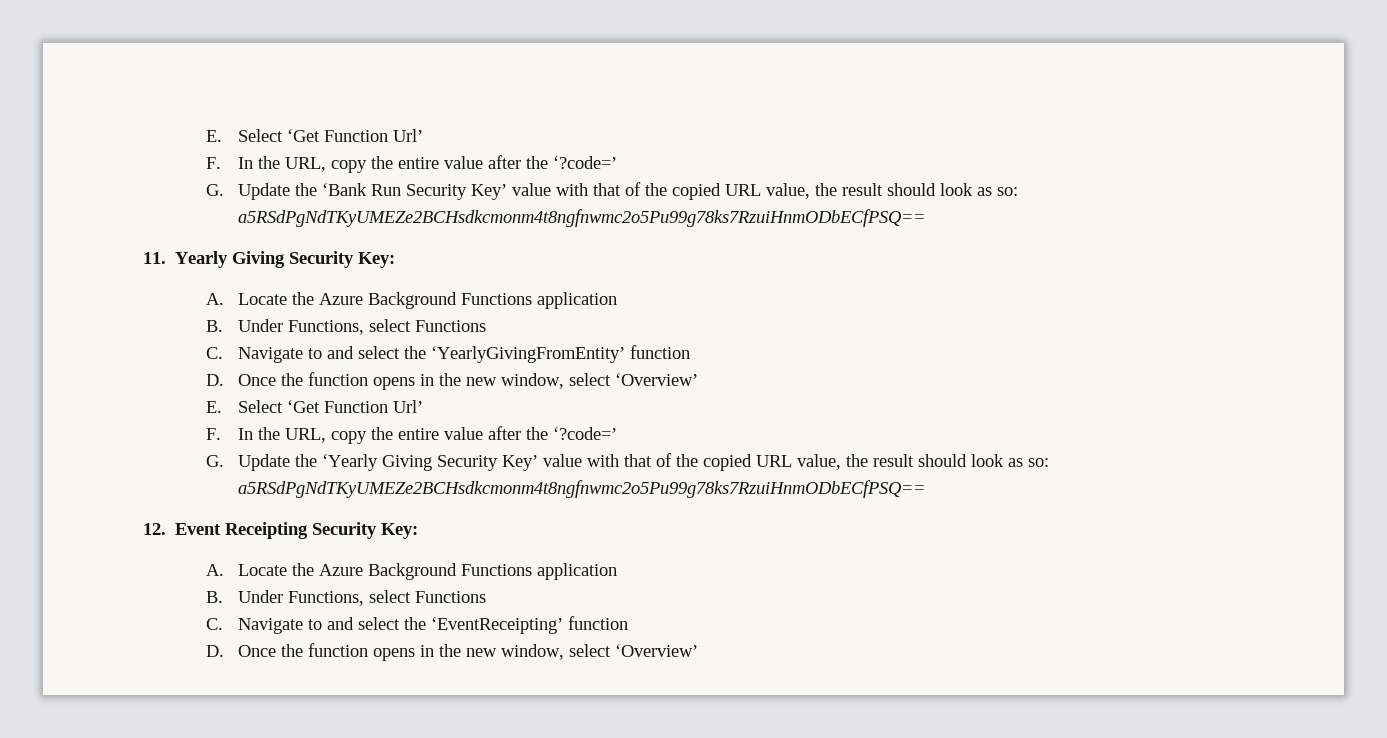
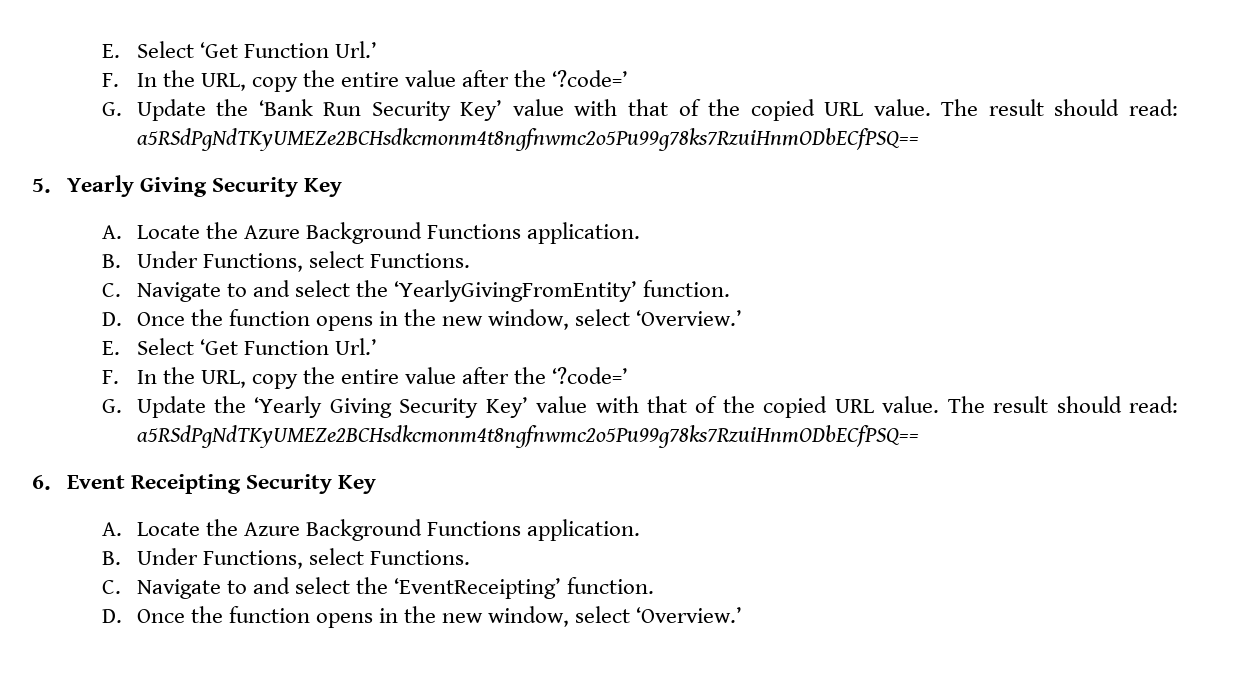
[206,129,424,142] E. Select ‘Get Function Url’ -> [101,41,377,58] E. Select ‘Get Function Url.’
[766,183,1019,199] [238,209,926,227] [143,252,166,264] value, the result should look as so: a5RSdPgNdTKyUMEZe2BCHsdkcmonm4t8ngfnwmc2o5Pu99g78ks7RzuiHnmODbECfPSQ== // 11. -> [873,99,1178,116] [136,128,919,151] [32,178,51,193] value. The result should read: a5RSdPgNdTKyUMEZe2BCHsdkcmonm4t8ngfnwmc2o5Pu99g78ks7RzuiHnmODbECfPSQ== // 5.
[358,252,396,268] [206,292,618,309] [206,319,487,335] Key: // A. Locate the Azure Background Functions application // B. Under Functions, select Functions -> [304,178,343,197] [101,222,640,244] [101,251,470,272] Key // A. Locate the Azure Background Functions application. // B. Under Functions, select Functions.
[630,345,691,359] function -> [642,280,730,297] function.
[615,373,699,386] [206,400,424,413] ‘Overview’ // E. Select ‘Get Function Url’ -> [636,310,743,326] [101,338,377,355] ‘Overview.’ // E. Select ‘Get Function Url.’
[797,454,1050,470] [238,480,926,498] [143,523,166,535] value, the result should look as so: a5RSdPgNdTKyUMEZe2BCHsdkcmonm4t8ngfnwmc2o5Pu99g78ks7RzuiHnmODbECfPSQ== // 12. -> [882,396,1178,413] [136,425,919,448] [32,475,51,490] value. The result should read: a5RSdPgNdTKyUMEZe2BCHsdkcmonm4t8ngfnwmc2o5Pu99g78ks7RzuiHnmODbECfPSQ== // 6.
[381,523,419,539] [206,563,618,580] [206,590,487,606] Key: // A. Locate the Azure Background Functions application // B. Under Functions, select Functions -> [338,475,377,494] [101,519,640,541] [101,548,470,569] Key // A. Locate the Azure Background Functions application. // B. Under Functions, select Functions.
[568,616,629,630] function -> [566,577,654,594] function.
[615,644,699,657] ‘Overview’ -> [636,607,743,623] ‘Overview.’

